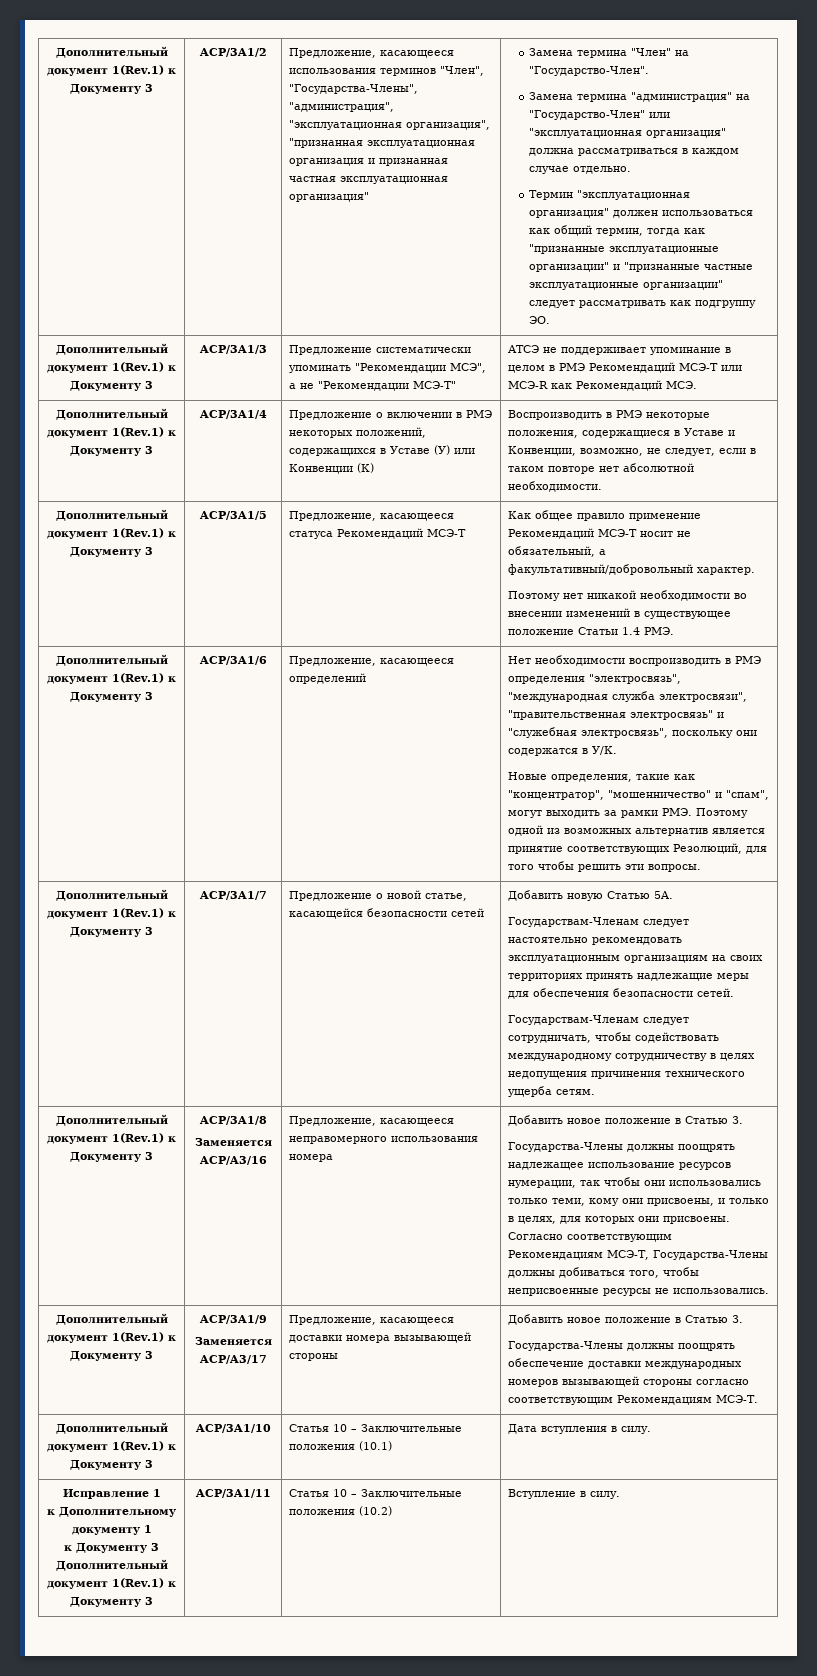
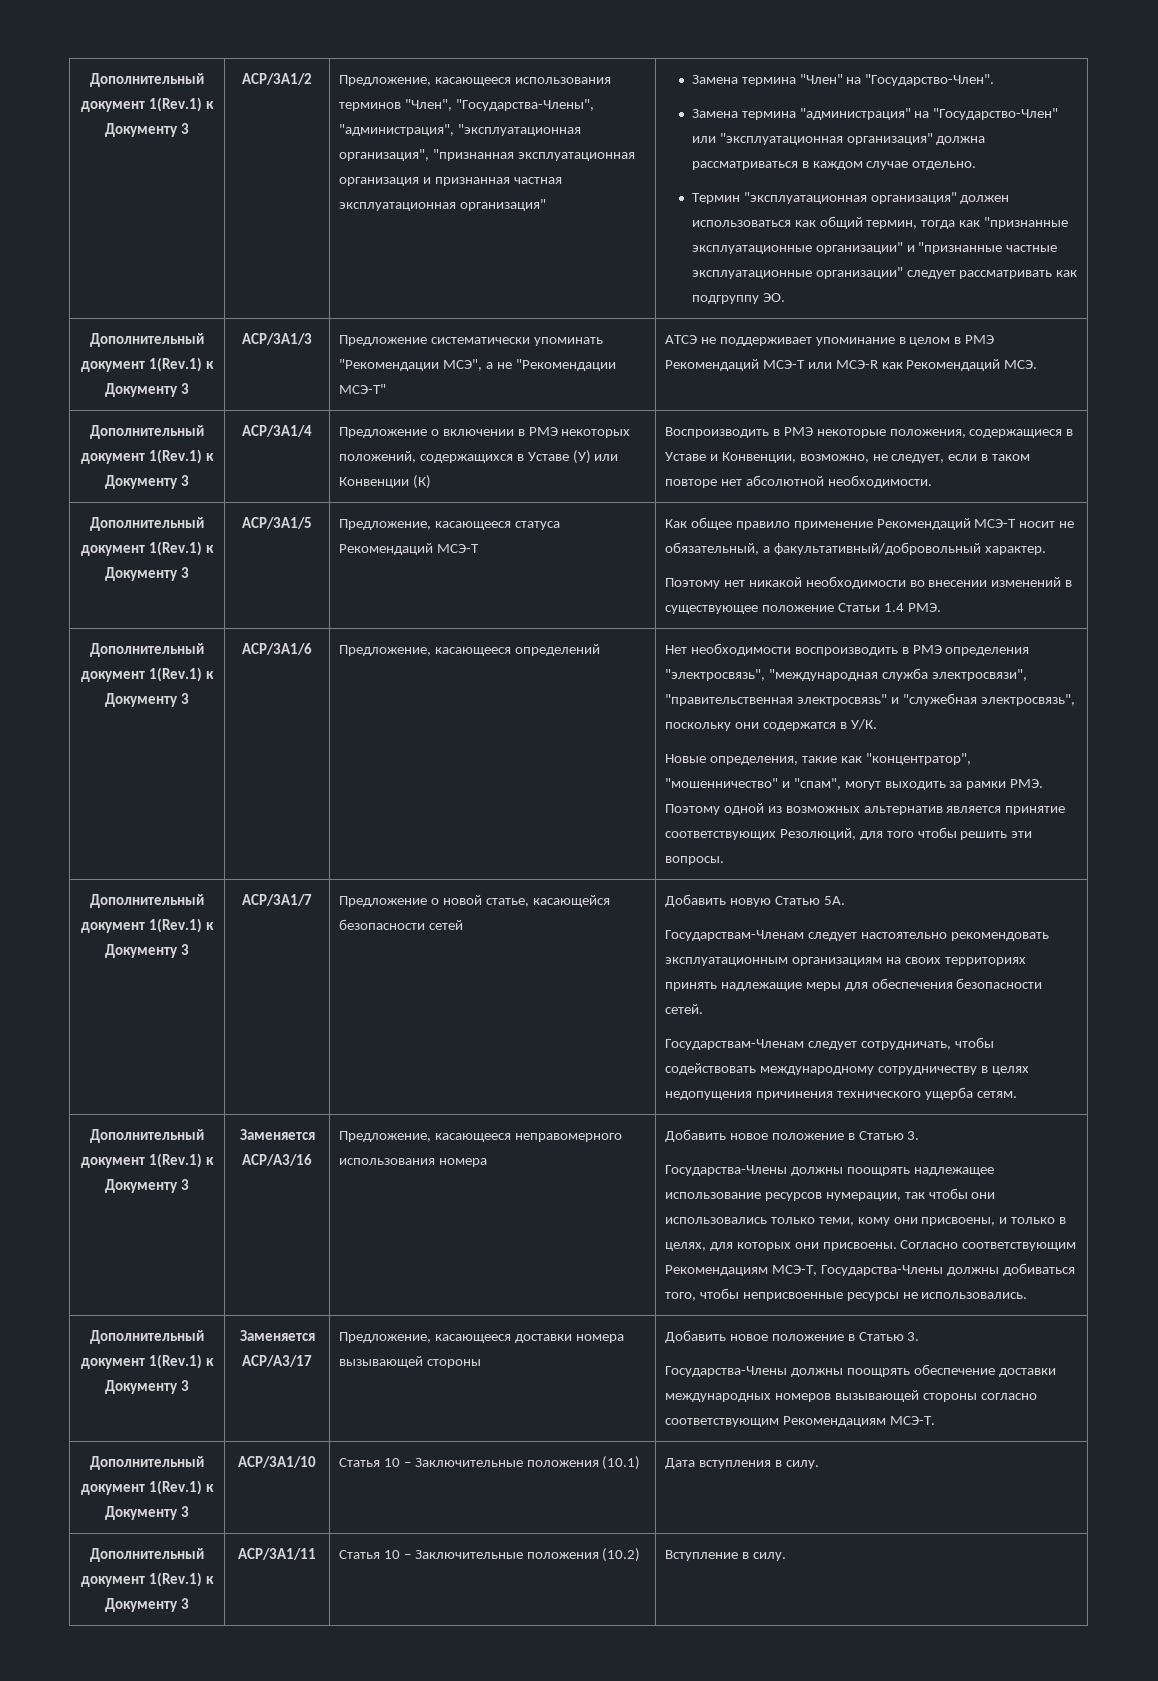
[198,1116,267,1125] ACP/3A1/8 // -> (189, 1184) none
[198,1315,267,1324] ACP/3A1/9 // -> (189, 1385) none
[62,1489,161,1499] [47,1507,176,1517] [71,1525,152,1535] [64,1543,159,1553] Исправление 1 // к Дополнительному документу 1 // к Документу 3 -> (819, 1464) none

